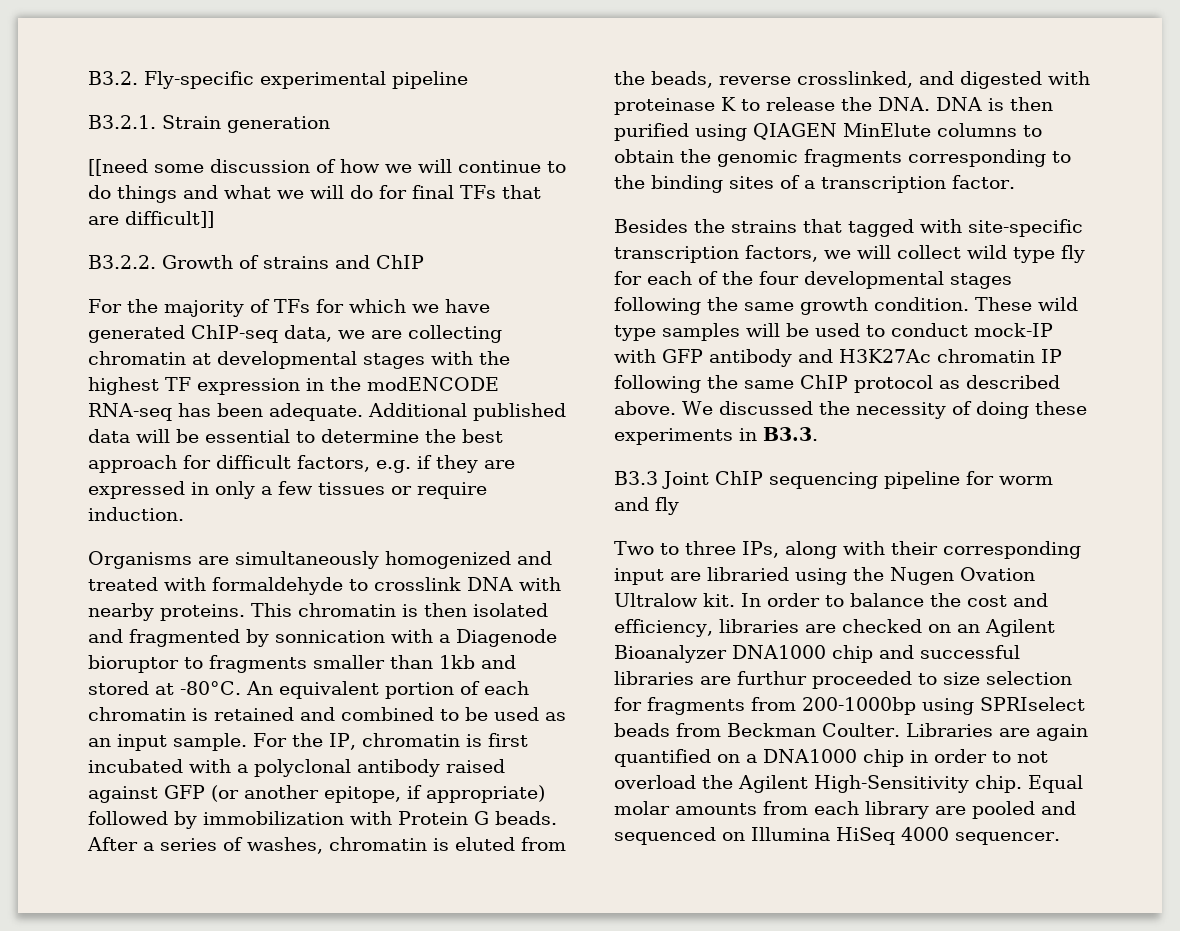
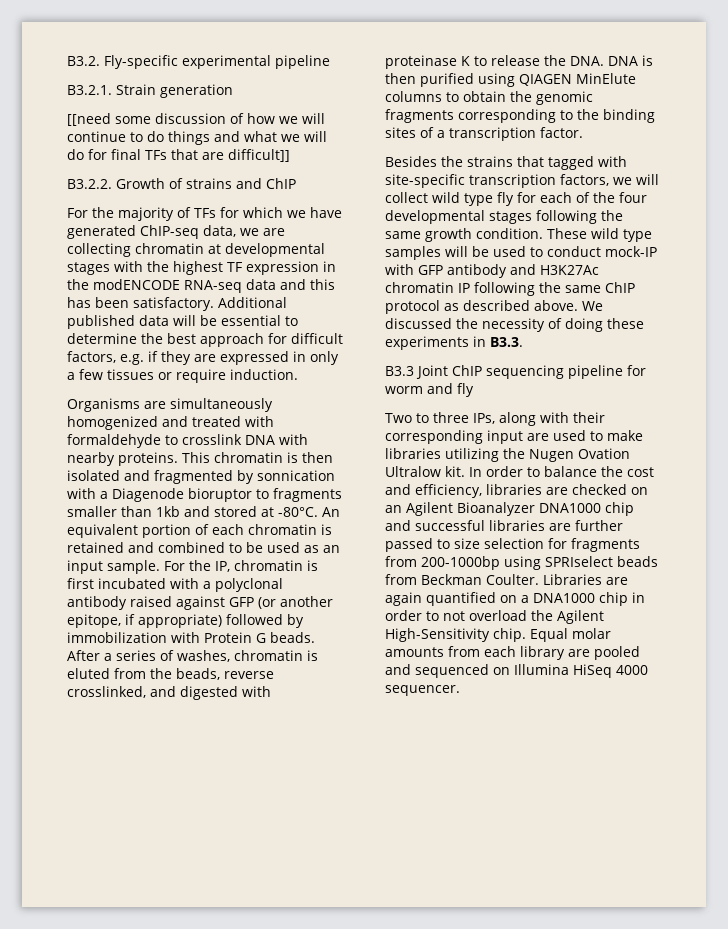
(172, 412) none -> [246,279,335,290] data and this
[269,403,363,421] adequate. -> [133,297,214,311] satisfactory.
[707,567,847,585] libraried using -> [553,430,643,441] [385,448,499,462] used to make libraries utilizing
[737,671,912,689] furthur proceeded -> [575,520,623,531] [385,538,433,552] further passed

